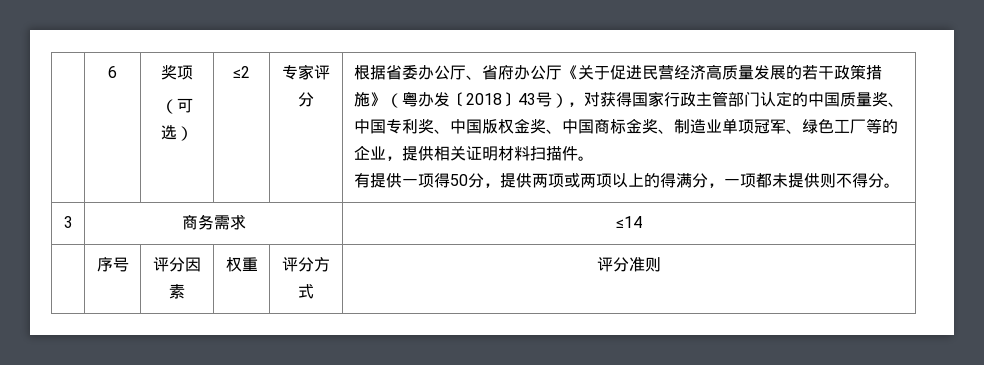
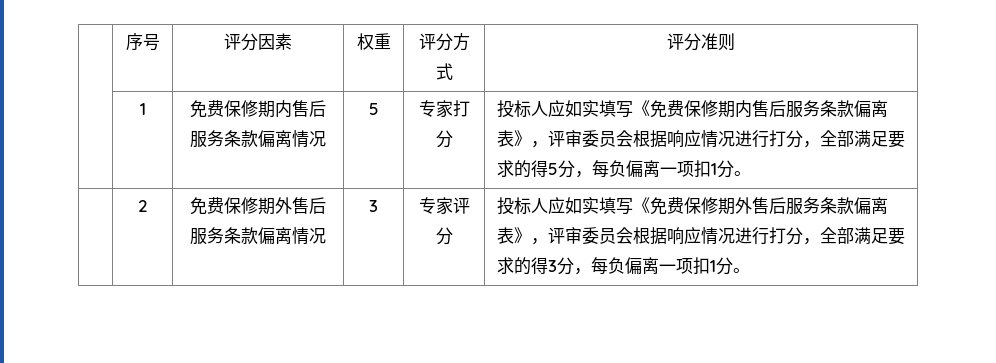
[108,66,117,78] [161,65,193,80] [161,98,193,114] [161,125,193,141] [233,66,250,78] [282,64,330,80] [298,92,314,107] [353,64,882,80] [353,91,904,108] [353,118,898,134] [353,145,594,161] [353,173,900,188] [63,216,73,228] [181,214,246,230] [616,216,642,228] | 6 | 奖项 // （可选） | ≤2 | 专家评分 | 根据省委办公厅、省府办公厅《关于促进民营经济高质量发展的若干政策措施》（粤办发〔2018〕43号），对获得国家行政主管部门认定的中国质量奖、中国专利奖、中国版权金奖、中国商标金奖、制造业单项冠军、绿色工厂等的企业，提供相关证明材料扫描件。 // 有提供一项得50分，提供两项或两项以上的得满分，一项都未提供则不得分。 // 3 | 商务需求 | ≤14 // -> (125, 42) none
(661, 264) none -> [139,103,146,115] [190,100,326,118] [190,130,326,148] [368,103,379,115] [418,100,470,118] [435,130,453,148] [496,100,888,118] [496,130,905,148] [496,160,751,178] [138,200,147,212] [190,197,326,215] [190,227,326,245] [369,200,378,212] [418,197,470,215] [435,227,453,245] [496,197,888,215] [496,227,905,245] [496,257,750,275] // | 1 | 免费保修期内售后服务条款偏离情况 | 5 | 专家打分 | 投标人应如实填写《免费保修期内售后服务条款偏离表》，评审委员会根据响应情况进行打分，全部满足要求的得5分，每负偏离一项扣1分。 // | 2 | 免费保修期外售后服务条款偏离情况 | 3 | 专家评分 | 投标人应如实填写《免费保修期外售后服务条款偏离表》，评审委员会根据响应情况进行打分，全部满足要求的得3分，每负偏离一项扣1分。

